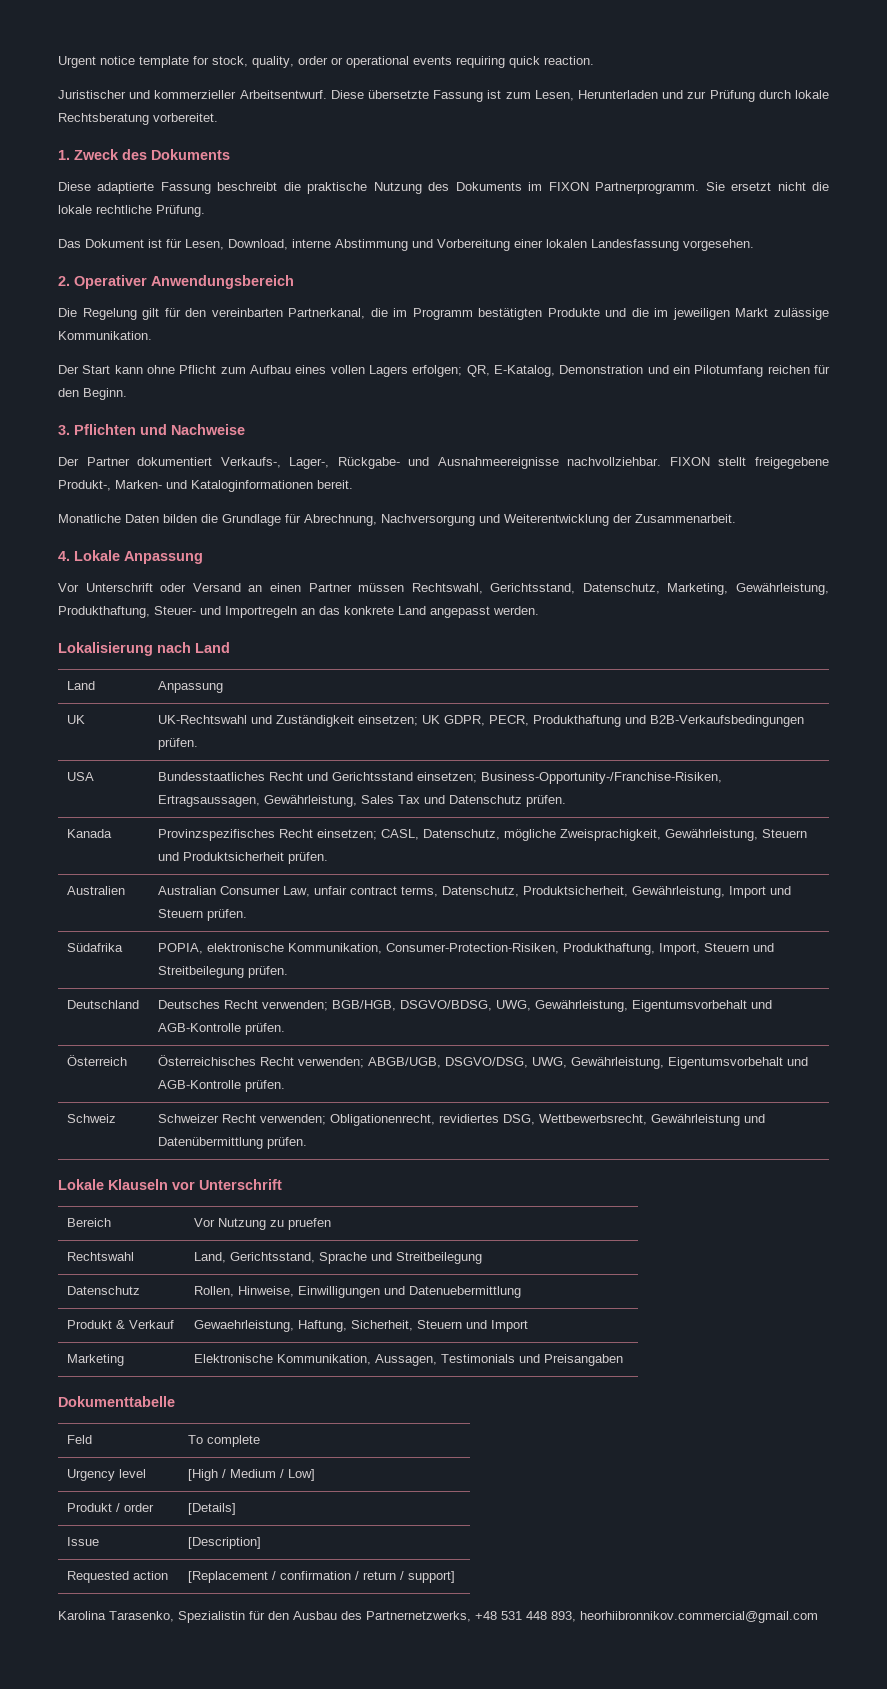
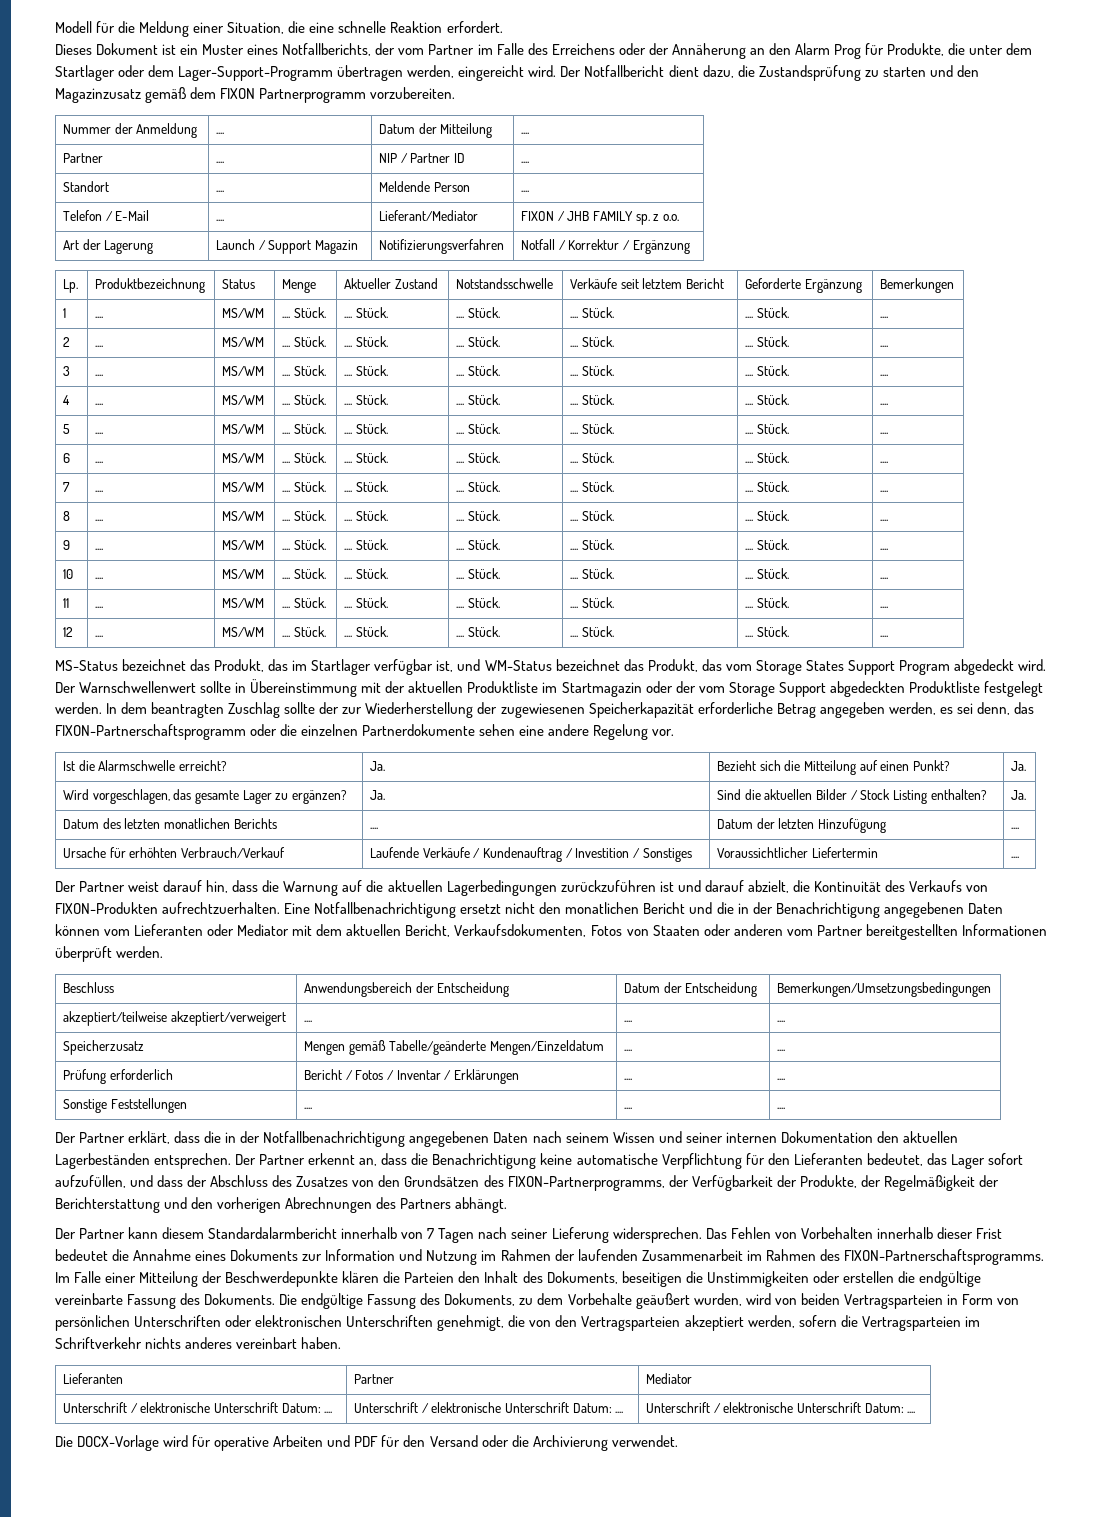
[58,56,594,68] [58,90,830,102] [58,113,218,125] [58,149,230,160] [58,182,829,194] [58,205,205,217] [58,239,754,251] [58,275,294,289] [58,308,829,320] [58,331,152,340] [58,365,831,377] [58,388,127,400] [58,424,245,435] [58,457,829,469] [58,480,353,492] [58,514,736,526] [58,550,203,564] [58,583,830,595] [58,606,539,618] [58,642,230,656] [67,681,96,690] [158,681,224,693] [67,715,86,724] [158,715,805,727] [158,738,199,750] [67,772,95,781] [158,772,723,784] [158,795,567,807] [67,829,113,838] [158,829,808,841] [158,852,329,864] [67,886,126,895] [158,886,792,898] [158,909,248,921] [67,943,124,952] [158,943,775,955] [158,966,289,978] [67,1000,140,1009] [158,1000,773,1012] [158,1023,286,1035] [67,1055,128,1066] [158,1055,809,1069] [158,1080,286,1092] [67,1114,117,1123] [158,1114,766,1126] [158,1137,308,1149] [58,1179,282,1190] [67,1218,112,1227] [194,1218,332,1230] [67,1252,135,1261] [194,1252,483,1264] [67,1286,141,1295] [194,1286,522,1298] [67,1320,175,1329] [194,1320,529,1332] [67,1354,125,1366] [194,1354,624,1366] [58,1396,175,1407] [67,1435,93,1444] [188,1435,261,1447] [67,1469,147,1481] [188,1469,316,1481] [67,1503,155,1512] [188,1503,237,1515] [67,1537,100,1546] [188,1537,262,1549] [67,1571,169,1583] [188,1571,456,1583] [58,1611,818,1623] Urgent notice template for stock, quality, order or operational events requiring quick reaction. // Juristischer und kommerzieller Arbeitsentwurf. Diese übersetzte Fassung ist zum Lesen, Herunterladen und zur Prüfung durch lokale Rechtsberatung vorbereitet. // 1. Zweck des Dokuments // Diese adaptierte Fassung beschreibt die praktische Nutzung des Dokuments im FIXON Partnerprogramm. Sie ersetzt nicht die lokale rechtliche Prüfung. // Das Dokument ist für Lesen, Download, interne Abstimmung und Vorbereitung einer lokalen Landesfassung vorgesehen. // 2. Operativer Anwendungsbereich // Die Regelung gilt für den vereinbarten Partnerkanal, die im Programm bestätigten Produkte und die im jeweiligen Markt zulässige Kommunikation. // Der Start kann ohne Pflicht zum Aufbau eines vollen Lagers erfolgen; QR, E-Katalog, Demonstration und ein Pilotumfang reichen für den Beginn. // 3. Pflichten und Nachweise // Der Partner dokumentiert Verkaufs-, Lager-, Rückgabe- und Ausnahmeereignisse nachvollziehbar. FIXON stellt freigegebene Produkt-, Marken- und Kataloginformationen bereit. // Monatliche Daten bilden die Grundlage für Abrechnung, Nachversorgung und Weiterentwicklung der Zusammenarbeit. // 4. Lokale Anpassung // Vor Unterschrift oder Versand an einen Partner müssen Rechtswahl, Gerichtsstand, Datenschutz, Marketing, Gewährleistung, Produkthaftung, Steuer- und Importregeln an das konkrete Land angepasst werden. // Lokalisierung nach Land // Land | Anpassung // UK | UK-Rechtswahl und Zuständigkeit einsetzen; UK GDPR, PECR, Produkthaftung und B2B-Verkaufsbedingungen prüfen. // USA | Bundesstaatliches Recht und Gerichtsstand einsetzen; Business-Opportunity-/Franchise-Risiken, Ertragsaussagen, Gewährleistung, Sales Tax und Datenschutz prüfen. // Kanada | Provinzspezifisches Recht einsetzen; CASL, Datenschutz, mögliche Zweisprachigkeit, Gewährleistung, Steuern und Produktsicherheit prüfen. // Australien | Australian Consumer Law, unfair contract terms, Datenschutz, Produktsicherheit, Gewährleistung, Import und Steuern prüfen. // Südafrika | POPIA, elektronische Kommunikation, Consumer-Protection-Risiken, Produkthaftung, Import, Steuern und Streitbeilegung prüfen. // Deutschland | Deutsches Recht verwenden; BGB/HGB, DSGVO/BDSG, UWG, Gewährleistung, Eigentumsvorbehalt und AGB-Kontrolle prüfen. // Österreich | Österreichisches Recht verwenden; ABGB/UGB, DSGVO/DSG, UWG, Gewährleistung, Eigentumsvorbehalt und AGB-Kontrolle prüfen. // Schweiz | Schweizer Recht verwenden; Obligationenrecht, revidiertes DSG, Wettbewerbsrecht, Gewährleistung und Datenübermittlung prüfen. // Lokale Klauseln vor Unterschrift // Bereich | Vor Nutzung zu pruefen // Rechtswahl | Land, Gerichtsstand, Sprache und Streitbeilegung // Datenschutz | Rollen, Hinweise, Einwilligungen und Datenuebermittlung // Produkt & Verkauf | Gewaehrleistung, Haftung, Sicherheit, Steuern und Import // Marketing | Elektronische Kommunikation, Aussagen, Testimonials und Preisangaben // Dokumenttabelle // Feld | To complete // Urgency level | [High / Medium / Low] // Produkt / order | [Details] // Issue | [Description] // Requested action | [Replacement / confirmation / return / support] // Karolina Tarasenko, Spezialistin für den Ausbau des Partnernetzwerks, +48 531 448 893, heorhiibronnikov.commercial@gmail.com -> [55,21,503,37] [55,43,1033,59] [55,65,979,81] [55,87,456,103] [63,123,198,138] [216,132,225,134] [379,123,493,138] [521,132,530,134] [63,153,104,163] [216,161,225,163] [379,153,466,163] [521,161,530,163] [63,181,110,192] [216,190,225,192] [379,181,470,192] [521,190,530,192] [63,210,150,221] [216,219,225,221] [379,210,479,221] [521,211,680,225] [63,239,154,254] [216,239,359,254] [379,239,505,254] [521,239,690,254] [63,279,79,293] [95,278,206,293] [222,279,256,289] [282,279,317,293] [344,278,438,289] [456,278,554,289] [570,278,725,289] [745,278,862,293] [880,278,955,293] [63,308,67,318] [95,316,104,318] [222,308,265,318] [282,307,326,318] [344,307,388,318] [456,307,500,318] [570,307,614,318] [745,307,789,318] [880,316,889,318] [63,337,71,347] [95,345,104,347] [222,337,265,347] [282,336,326,347] [344,336,388,347] [456,336,500,347] [570,336,614,347] [745,336,789,347] [880,345,889,347] [63,366,71,376] [95,374,104,376] [222,366,265,376] [282,365,326,376] [344,365,388,376] [456,365,500,376] [570,365,614,376] [745,365,789,376] [880,374,889,376] [63,395,71,405] [95,403,104,405] [222,395,265,405] [282,394,326,405] [344,394,388,405] [456,394,500,405] [570,394,614,405] [745,394,789,405] [880,403,889,405] [63,424,71,434] [95,432,104,434] [222,424,265,434] [282,423,326,434] [344,423,388,434] [456,423,500,434] [570,423,614,434] [745,423,789,434] [880,432,889,434] [63,453,71,463] [95,461,104,463] [222,453,265,463] [282,452,326,463] [344,452,388,463] [456,452,500,463] [570,452,614,463] [745,452,789,463] [880,461,889,463] [63,482,71,492] [95,490,104,492] [222,482,265,492] [282,481,326,492] [344,481,388,492] [456,481,500,492] [570,481,614,492] [745,481,789,492] [880,490,889,492] [63,511,71,521] [95,519,104,521] [222,511,265,521] [282,510,326,521] [344,510,388,521] [456,510,500,521] [570,510,614,521] [745,510,789,521] [880,519,889,521] [63,540,71,550] [95,548,104,550] [222,540,265,550] [282,539,326,550] [344,539,388,550] [456,539,500,550] [570,539,614,550] [745,539,789,550] [880,548,889,550] [63,569,74,579] [95,577,104,579] [222,569,265,579] [282,568,326,579] [344,568,388,579] [456,568,500,579] [570,568,614,579] [745,568,789,579] [880,577,889,579] [63,598,70,608] [95,606,104,608] [222,598,265,608] [282,597,326,608] [344,597,388,608] [456,597,500,608] [570,597,614,608] [745,597,789,608] [880,606,889,608] [63,627,74,637] [95,635,104,637] [222,627,265,637] [282,626,326,637] [344,626,388,637] [456,626,500,637] [570,626,614,637] [745,626,789,637] [880,635,889,637] [55,659,1047,675] [55,679,1043,697] [55,702,1034,718] [55,724,675,740] [63,760,228,771] [370,761,386,771] [717,760,951,775] [1011,761,1027,771] [63,789,348,804] [370,790,386,800] [717,789,987,804] [1011,790,1027,800] [63,818,277,829] [370,827,379,829] [717,818,887,833] [1011,827,1020,829] [63,847,286,858] [370,847,692,862] [717,847,878,858] [1011,856,1020,858] [55,880,989,896] [55,902,1003,918] [55,924,1047,940] [55,946,164,962] [63,982,115,993] [304,982,510,997] [624,982,758,997] [777,982,992,997] [63,1011,286,1026] [304,1020,313,1022] [624,1020,633,1022] [777,1020,786,1022] [63,1040,145,1055] [304,1040,605,1055] [624,1049,633,1051] [777,1049,786,1051] [63,1069,173,1084] [304,1069,520,1084] [624,1078,633,1080] [777,1078,786,1080] [63,1098,187,1113] [304,1107,313,1109] [624,1107,633,1109] [777,1107,786,1109] [55,1131,958,1147] [55,1153,1023,1169] [55,1175,999,1191] [55,1197,508,1213] [55,1227,1002,1243] [55,1249,1044,1265] [55,1271,981,1287] [55,1293,1019,1309] [55,1315,980,1331] [55,1337,342,1349] [63,1373,124,1384] [354,1374,395,1384] [646,1373,693,1384] [63,1402,333,1413] [354,1402,624,1413] [646,1402,916,1413] [55,1435,678,1451] Modell für die Meldung einer Situation, die eine schnelle Reaktion erfordert. // Dieses Dokument ist ein Muster eines Notfallberichts, der vom Partner im Falle des Erreichens oder der Annäherung an den Alarm Prog für Produkte, die unter dem Startlager oder dem Lager-Support-Programm übertragen werden, eingereicht wird. Der Notfallbericht dient dazu, die Zustandsprüfung zu starten und den Magazinzusatz gemäß dem FIXON Partnerprogramm vorzubereiten. // Nummer der Anmeldung | .... | Datum der Mitteilung | .... // Partner | .... | NIP / Partner ID | .... // Standort | .... | Meldende Person | .... // Telefon / E-Mail | .... | Lieferant/Mediator | FIXON / JHB FAMILY sp. z o.o. // Art der Lagerung | Launch / Support Magazin | Notifizierungsverfahren | Notfall / Korrektur / Ergänzung // Lp. | Produktbezeichnung | Status | Menge | Aktueller Zustand | Notstandsschwelle | Verkäufe seit letztem Bericht | Geforderte Ergänzung | Bemerkungen // 1 | .... | MS/WM | .... Stück. | .... Stück. | .... Stück. | .... Stück. | .... Stück. | .... // 2 | .... | MS/WM | .... Stück. | .... Stück. | .... Stück. | .... Stück. | .... Stück. | .... // 3 | .... | MS/WM | .... Stück. | .... Stück. | .... Stück. | .... Stück. | .... Stück. | .... // 4 | .... | MS/WM | .... Stück. | .... Stück. | .... Stück. | .... Stück. | .... Stück. | .... // 5 | .... | MS/WM | .... Stück. | .... Stück. | .... Stück. | .... Stück. | .... Stück. | .... // 6 | .... | MS/WM | .... Stück. | .... Stück. | .... Stück. | .... Stück. | .... Stück. | .... // 7 | .... | MS/WM | .... Stück. | .... Stück. | .... Stück. | .... Stück. | .... Stück. | .... // 8 | .... | MS/WM | .... Stück. | .... Stück. | .... Stück. | .... Stück. | .... Stück. | .... // 9 | .... | MS/WM | .... Stück. | .... Stück. | .... Stück. | .... Stück. | .... Stück. | .... // 10 | .... | MS/WM | .... Stück. | .... Stück. | .... Stück. | .... Stück. | .... Stück. | .... // 11 | .... | MS/WM | .... Stück. | .... Stück. | .... Stück. | .... Stück. | .... Stück. | .... // 12 | .... | MS/WM | .... Stück. | .... Stück. | .... Stück. | .... Stück. | .... Stück. | .... // MS-Status bezeichnet das Produkt, das im Startlager verfügbar ist, und WM-Status bezeichnet das Produkt, das vom Storage States Support Program abgedeckt wird. Der Warnschwellenwert sollte in Übereinstimmung mit der aktuellen Produktliste im Startmagazin oder der vom Storage Support abgedeckten Produktliste festgelegt werden. In dem beantragten Zuschlag sollte der zur Wiederherstellung der zugewiesenen Speicherkapazität erforderliche Betrag angegeben werden, es sei denn, das FIXON-Partnerschaftsprogramm oder die einzelnen Partnerdokumente sehen eine andere Regelung vor. // Ist die Alarmschwelle erreicht? | Ja. | Bezieht sich die Mitteilung auf einen Punkt? | Ja. // Wird vorgeschlagen, das gesamte Lager zu ergänzen? | Ja. | Sind die aktuellen Bilder / Stock Listing enthalten? | Ja. // Datum des letzten monatlichen Berichts | .... | Datum der letzten Hinzufügung | .... // Ursache für erhöhten Verbrauch/Verkauf | Laufende Verkäufe / Kundenauftrag / Investition / Sonstiges | Voraussichtlicher Liefertermin | .... // Der Partner weist darauf hin, dass die Warnung auf die aktuellen Lagerbedingungen zurückzuführen ist und darauf abzielt, die Kontinuität des Verkaufs von FIXON-Produkten aufrechtzuerhalten. Eine Notfallbenachrichtigung ersetzt nicht den monatlichen Bericht und die in der Benachrichtigung angegebenen Daten können vom Lieferanten oder Mediator mit dem aktuellen Bericht, Verkaufsdokumenten, Fotos von Staaten oder anderen vom Partner bereitgestellten Informationen überprüft werden. // Beschluss | Anwendungsbereich der Entscheidung | Datum der Entscheidung | Bemerkungen/Umsetzungsbedingungen // akzeptiert/teilweise akzeptiert/verweigert | .... | .... | .... // Speicherzusatz | Mengen gemäß Tabelle/geänderte Mengen/Einzeldatum | .... | .... // Prüfung erforderlich | Bericht / Fotos / Inventar / Erklärungen | .... | .... // Sonstige Feststellungen | .... | .... | .... // Der Partner erklärt, dass die in der Notfallbenachrichtigung angegebenen Daten nach seinem Wissen und seiner internen Dokumentation den aktuellen Lagerbeständen entsprechen. Der Partner erkennt an, dass die Benachrichtigung keine automatische Verpflichtung für den Lieferanten bedeutet, das Lager sofort aufzufüllen, und dass der Abschluss des Zusatzes von den Grundsätzen des FIXON-Partnerprogramms, der Verfügbarkeit der Produkte, der Regelmäßigkeit der Berichterstattung und den vorherigen Abrechnungen des Partners abhängt. // Der Partner kann diesem Standardalarmbericht innerhalb von 7 Tagen nach seiner Lieferung widersprechen. Das Fehlen von Vorbehalten innerhalb dieser Frist bedeutet die Annahme eines Dokuments zur Information und Nutzung im Rahmen der laufenden Zusammenarbeit im Rahmen des FIXON-Partnerschaftsprogramms. Im Falle einer Mitteilung der Beschwerdepunkte klären die Parteien den Inhalt des Dokuments, beseitigen die Unstimmigkeiten oder erstellen die endgültige vereinbarte Fassung des Dokuments. Die endgültige Fassung des Dokuments, zu dem Vorbehalte geäußert wurden, wird von beiden Vertragsparteien in Form von persönlichen Unterschriften oder elektronischen Unterschriften genehmigt, die von den Vertragsparteien akzeptiert werden, sofern die Vertragsparteien im Schriftverkehr nichts anderes vereinbart haben. // Lieferanten | Partner | Mediator // Unterschrift / elektronische Unterschrift Datum: .... | Unterschrift / elektronische Unterschrift Datum: .... | Unterschrift / elektronische Unterschrift Datum: .... // Die DOCX-Vorlage wird für operative Arbeiten und PDF für den Versand oder die Archivierung verwendet.

